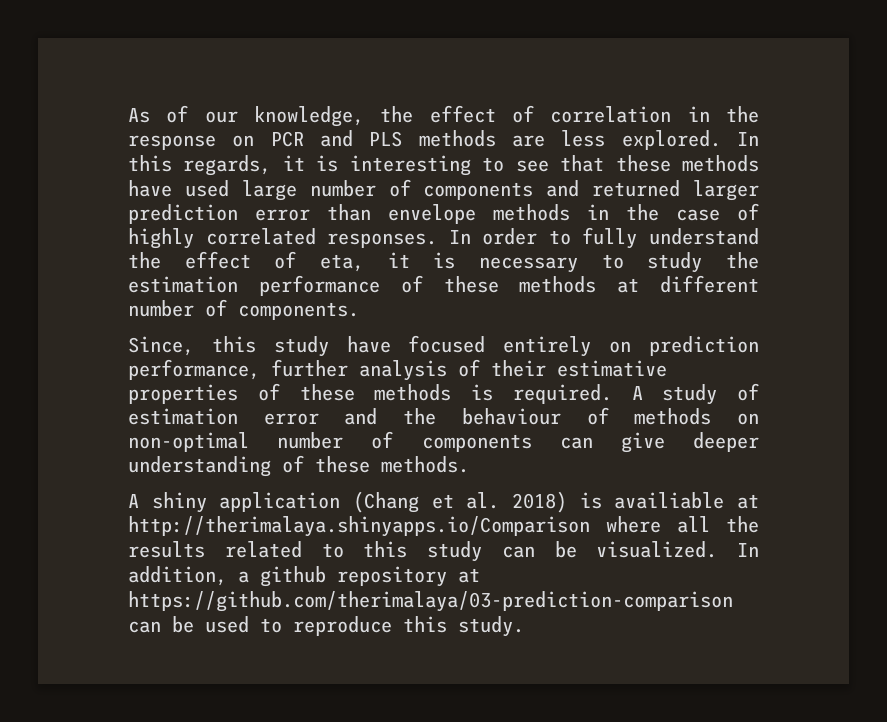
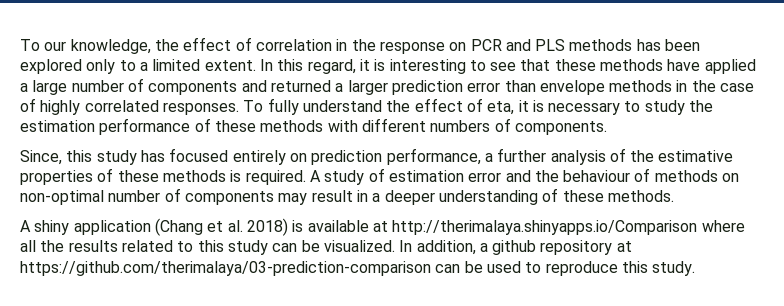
[128,105,189,123] As of -> [20,39,40,51] To
[512,130,721,150] are less explored. -> [636,39,701,51] [20,59,256,74] has been explored only to a limited extent.
[183,155,272,176] regards, -> [307,59,356,74] regard,
[184,180,229,197] used -> [704,59,756,74] [20,83,28,92] applied a
(681, 188) none -> [335,83,344,92] a
[448,228,571,245] In order to -> [243,100,264,112] To
[617,275,759,293] [128,300,194,317] at different number -> [327,118,491,132] with different numbers
[346,336,391,353] have -> [140,150,165,162] has
(260, 369) none -> [484,153,493,162] a
[491,360,546,377] their -> [630,150,655,162] the
[559,432,665,453] can give -> [278,190,381,205] may result in a
[614,492,725,509] availiable -> [307,220,369,232] available

